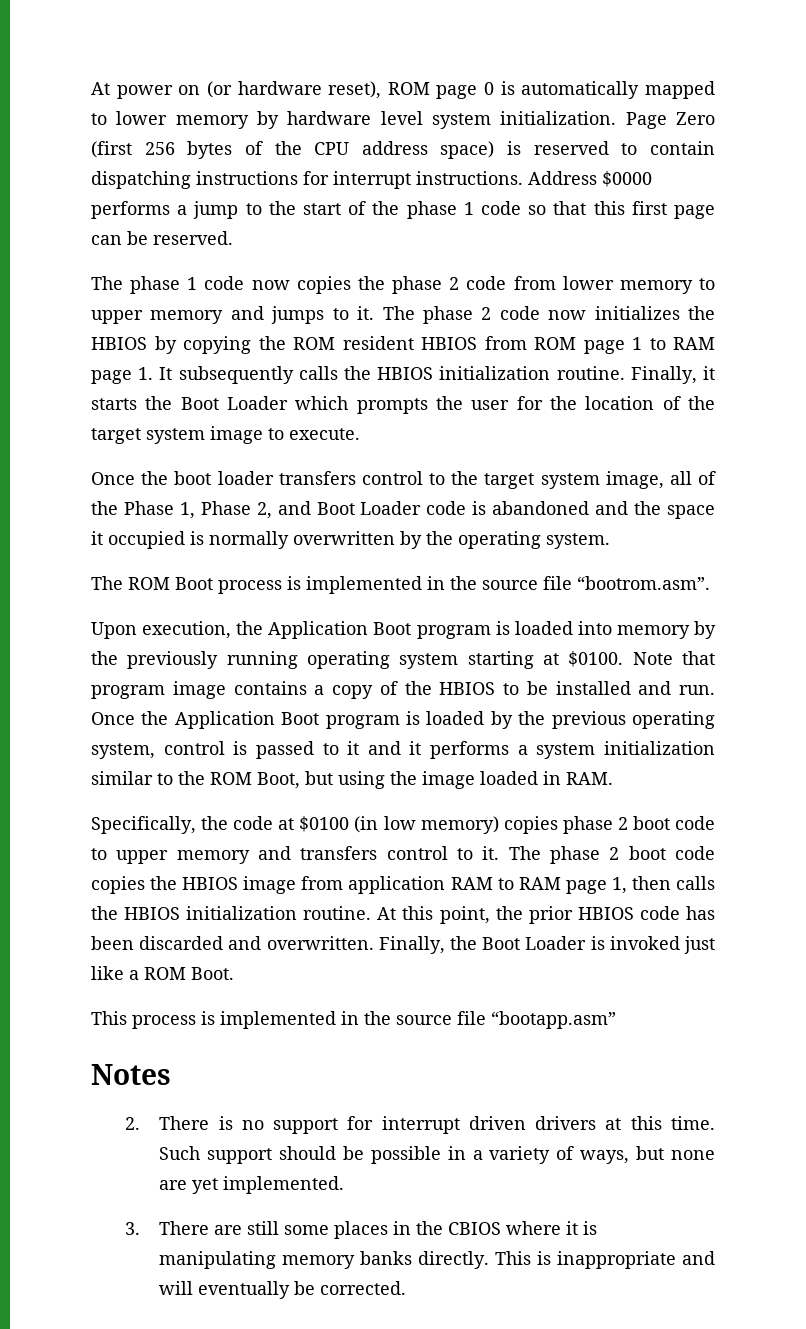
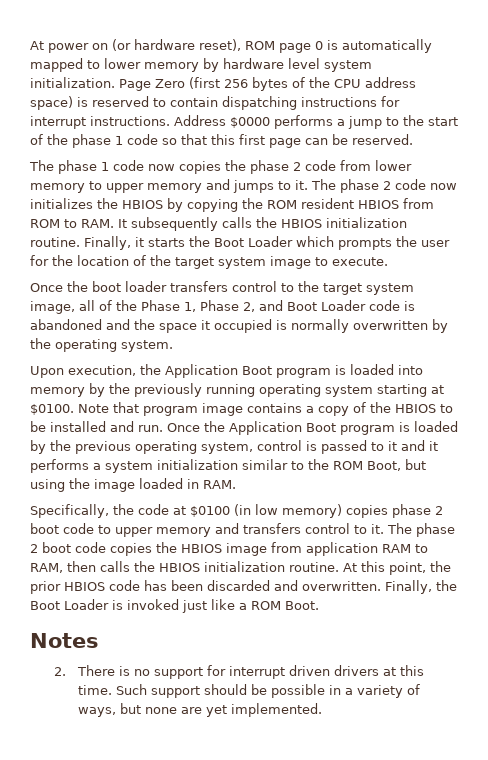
[583,337,715,354] [91,367,154,384] page 1 to RAM page 1. -> [64,219,114,228] to RAM.
[91,576,710,594] // The ROM Boot process is implemented in the source file “bootrom.asm”. -> (173, 346) none
[518,877,627,894] RAM page 1, -> [30,563,63,573] RAM,
[91,1011,616,1029] // This process is implemented in the source file “bootapp.asm” -> (319, 605) none
[125,1221,598,1239] [159,1251,716,1269] [159,1281,407,1299] // 3. There are still some places in the CBIOS where it is manipulating memory banks directly. This is inappropriate and will eventually be corrected. -> (322, 710) none

